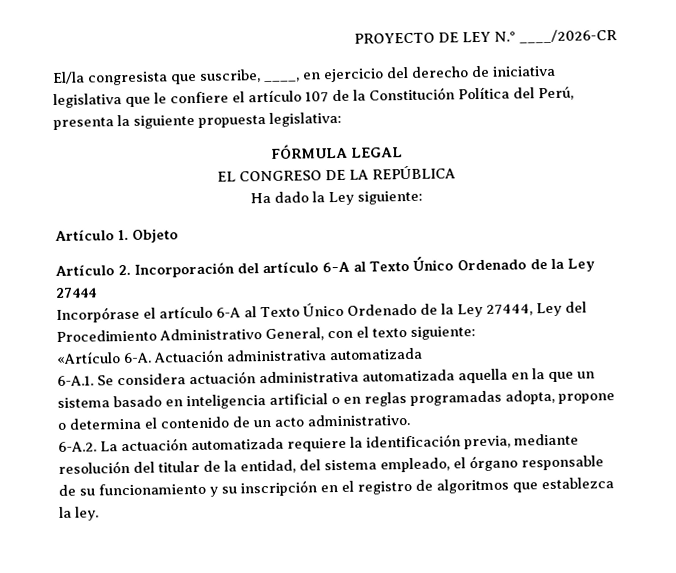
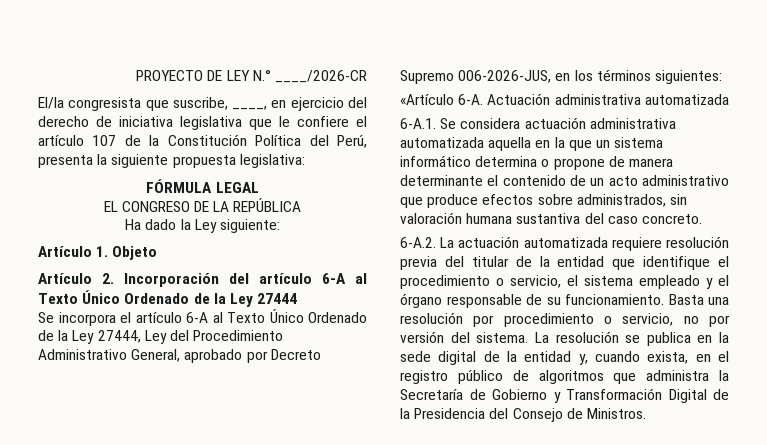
[56,306,140,323] Incorpórase -> [38,312,116,326] Se incorpora
[327,326,476,340] con el texto siguiente: -> [184,349,321,363] [400,69,722,84] aprobado por Decreto Supremo 006-2026-JUS, en los términos siguientes:
[113,389,615,410] [57,417,141,430] basado en inteligencia artificial o en reglas programadas adopta, propone o determina -> [400,155,673,170] [400,175,483,186] informático determina o propone de manera determinante
[307,413,410,427] administrativo. -> [642,175,729,186] [400,194,687,208] [400,212,702,224] administrativo que produce efectos sobre administrados, sin valoración humana sustantiva del caso concreto.
[350,433,579,450] [58,457,450,474] la identificación previa, mediante resolución del titular de la entidad, del sistema empleado, -> [666,236,729,248] [400,256,729,270] [400,275,713,289] resolución previa del titular de la entidad que identifique el procedimiento o servicio, el sistema empleado y
[98,480,317,497] funcionamiento y su inscripción -> [565,294,729,305] [400,312,730,327] [400,331,729,346] [400,351,689,365] funcionamiento. Basta una resolución por procedimiento o servicio, no por versión del sistema. La resolución se publica en la sede digital de la entidad y, cuando exista,
(412, 487) none -> [457,370,503,384] público
[541,477,614,490] [59,506,99,521] establezca la ley. -> [646,370,729,381] [400,388,729,403] [400,408,646,422] administra la Secretaría de Gobierno y Transformación Digital de la Presidencia del Consejo de Ministros.

